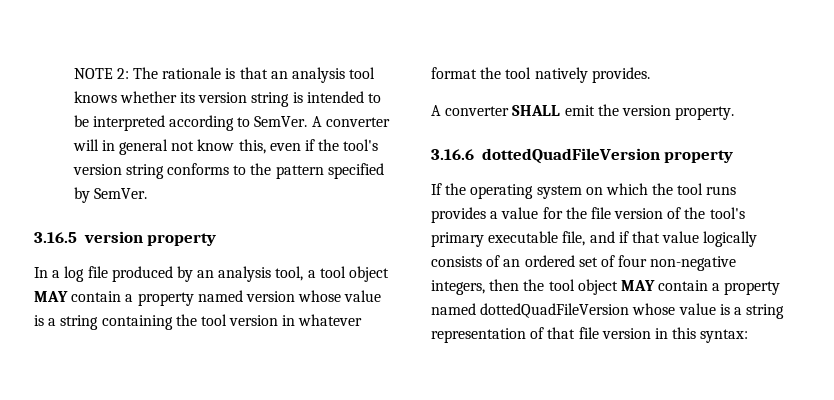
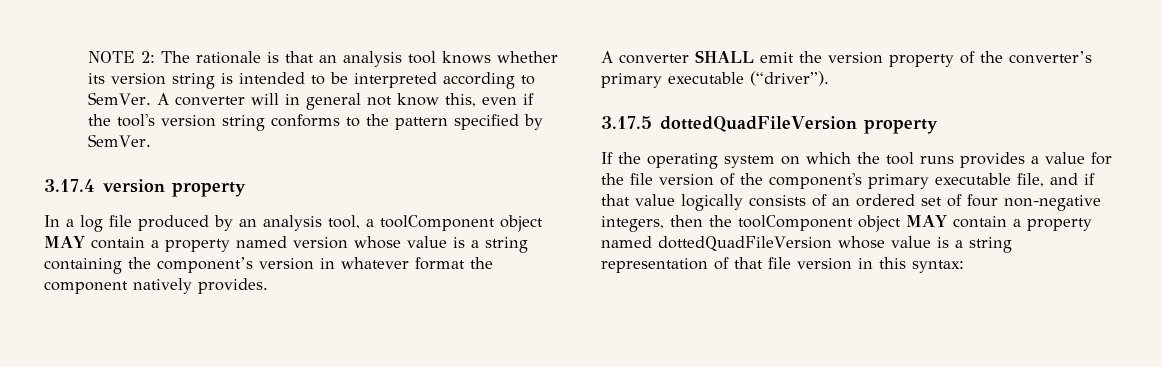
[34,232,77,243] 3.16.5 -> [44,179,95,192] 3.17.4
[319,266,346,278] tool -> [380,215,495,231] toolComponent
[200,314,227,326] tool -> [157,257,253,273] component’s
[505,67,532,79] tool -> [44,281,128,294] component
[675,106,735,120] [431,149,474,160] property. // 3.16.6 -> [889,51,1092,67] [601,71,829,88] [601,116,652,129] property of the converter’s primary executable (“driver”). // 3.17.5
[709,207,745,219] tool's -> [769,173,862,189] component's
[548,279,575,291] tool -> [738,215,853,231] toolComponent

